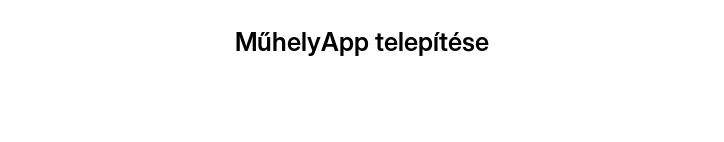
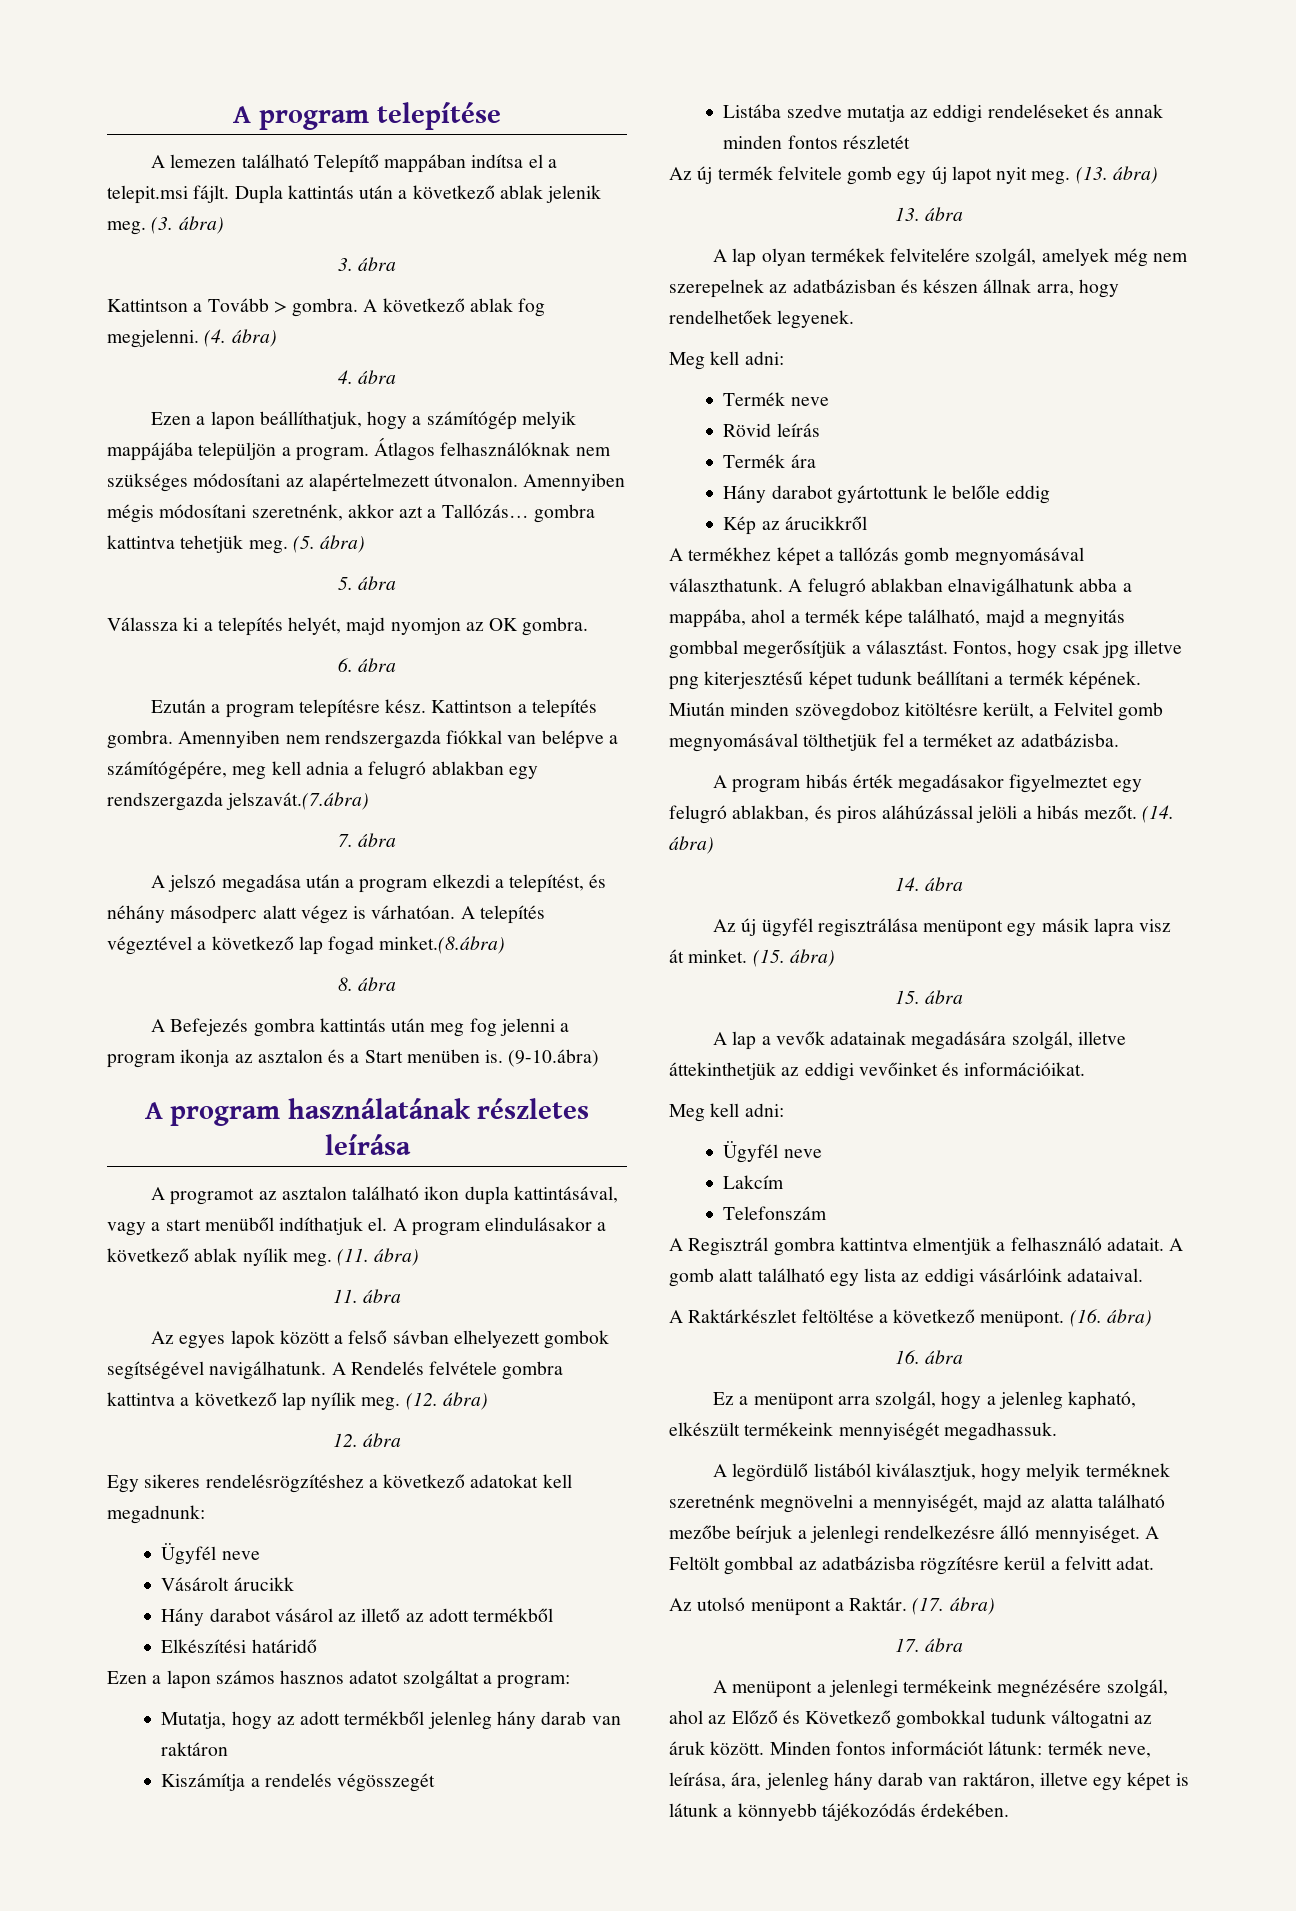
[234,32,369,56] MűhelyApp -> [233,106,369,130] A program
(490, 44) none -> [151,154,557,173] [107,185,602,204] [107,216,224,235] [337,257,397,271] [107,298,546,317] [107,329,277,348] [337,370,397,384] [151,411,576,430] [107,437,611,461] [107,473,626,492] [107,504,595,523] [107,535,366,554] [337,576,397,590] [107,617,589,636] [337,658,397,672] [151,699,597,718] [107,730,618,749] [107,761,538,780] [107,792,370,811] [337,833,397,847] [151,874,607,893] [107,905,545,924] [107,936,506,955] [337,977,397,991] [151,1018,570,1037] [107,1049,600,1068] [144,1098,590,1126] [324,1134,411,1155] [151,1186,618,1205] [107,1217,607,1236] [107,1248,420,1267] [332,1289,402,1303] [151,1330,610,1349] [107,1361,564,1380] [107,1392,488,1411] [332,1433,402,1447] [107,1474,572,1493] [107,1505,205,1524] [161,1543,260,1565] [161,1577,294,1591] [161,1608,554,1626] [161,1639,317,1653] [107,1670,571,1689] [161,1711,621,1730] [161,1742,229,1756] [161,1773,436,1792] [723,104,1164,123] [723,135,910,149] [669,166,1158,185] [894,207,964,221] [713,248,1189,267] [669,279,1119,298] [669,310,855,329] [669,351,784,370] [723,392,829,406] [723,423,820,437] [723,454,816,468] [723,485,1050,504] [723,516,867,535] [669,547,1084,566] [669,578,1132,597] [669,609,1126,628] [669,640,1183,659] [669,671,1141,690] [669,702,1163,721] [669,733,1119,752] [713,774,1142,793] [669,805,1175,824] [669,836,714,854] [894,877,964,891] [713,918,1172,937] [669,949,835,967] [894,990,964,1004] [713,1031,1126,1050] [669,1062,1086,1081] [669,1103,784,1122] [723,1141,822,1163] [723,1175,785,1189] [723,1206,828,1220] [669,1237,1184,1256] [669,1268,1144,1287] [669,1309,1152,1328] [894,1350,964,1364] [713,1391,1137,1410] [669,1422,1057,1441] [713,1463,1170,1482] [669,1494,1165,1513] [669,1525,1159,1544] [669,1556,1155,1575] [669,1597,995,1616] [894,1638,964,1652] [713,1679,1168,1698] [669,1710,1153,1729] [669,1741,1151,1758] [669,1772,1189,1791] [669,1803,1010,1821] // A lemezen található Telepítő mappában indítsa el a telepit.msi fájlt. Dupla kattintás után a következő ablak jelenik meg. (3. ábra) // 3. ábra // Kattintson a Tovább > gombra. A következő ablak fog megjelenni. (4. ábra) // 4. ábra // Ezen a lapon beállíthatjuk, hogy a számítógép melyik mappájába települjön a program. Átlagos felhasználóknak nem szükséges módosítani az alapértelmezett útvonalon. Amennyiben mégis módosítani szeretnénk, akkor azt a Tallózás… gombra kattintva tehetjük meg. (5. ábra) // 5. ábra // Válassza ki a telepítés helyét, majd nyomjon az OK gombra. // 6. ábra // Ezután a program telepítésre kész. Kattintson a telepítés gombra. Amennyiben nem rendszergazda fiókkal van belépve a számítógépére, meg kell adnia a felugró ablakban egy rendszergazda jelszavát.(7.ábra) // 7. ábra // A jelszó megadása után a program elkezdi a telepítést, és néhány másodperc alatt végez is várhatóan. A telepítés végeztével a következő lap fogad minket.(8.ábra) // 8. ábra // A Befejezés gombra kattintás után meg fog jelenni a program ikonja az asztalon és a Start menüben is. (9-10.ábra) // A program használatának részletes leírása // A programot az asztalon található ikon dupla kattintásával, vagy a start menüből indíthatjuk el. A program elindulásakor a következő ablak nyílik meg. (11. ábra) // 11. ábra // Az egyes lapok között a felső sávban elhelyezett gombok segítségével navigálhatunk. A Rendelés felvétele gombra kattintva a következő lap nyílik meg. (12. ábra) // 12. ábra // Egy sikeres rendelésrögzítéshez a következő adatokat kell megadnunk: // Ügyfél neve // Vásárolt árucikk // Hány darabot vásárol az illető az adott termékből // Elkészítési határidő // Ezen a lapon számos hasznos adatot szolgáltat a program: // Mutatja, hogy az adott termékből jelenleg hány darab van raktáron // Kiszámítja a rendelés végösszegét // Listába szedve mutatja az eddigi rendeléseket és annak minden fontos részletét // Az új termék felvitele gomb egy új lapot nyit meg. (13. ábra) // 13. ábra // A lap olyan termékek felvitelére szolgál, amelyek még nem szerepelnek az adatbázisban és készen állnak arra, hogy rendelhetőek legyenek. // Meg kell adni: // Termék neve // Rövid leírás // Termék ára // Hány darabot gyártottunk le belőle eddig // Kép az árucikkről // A termékhez képet a tallózás gomb megnyomásával választhatunk. A felugró ablakban elnavigálhatunk abba a mappába, ahol a termék képe található, majd a megnyitás gombbal megerősítjük a választást. Fontos, hogy csak jpg illetve png kiterjesztésű képet tudunk beállítani a termék képének. Miután minden szövegdoboz kitöltésre került, a Felvitel gomb megnyomásával tölthetjük fel a terméket az adatbázisba. // A program hibás érték megadásakor figyelmeztet egy felugró ablakban, és piros aláhúzással jelöli a hibás mezőt. (14. ábra) // 14. ábra // Az új ügyfél regisztrálása menüpont egy másik lapra visz át minket. (15. ábra) // 15. ábra // A lap a vevők adatainak megadására szolgál, illetve áttekinthetjük az eddigi vevőinket és információikat. // Meg kell adni: // Ügyfél neve // Lakcím // Telefonszám // A Regisztrál gombra kattintva elmentjük a felhasználó adatait. A gomb alatt található egy lista az eddigi vásárlóink adataival. // A Raktárkészlet feltöltése a következő menüpont. (16. ábra) // 16. ábra // Ez a menüpont arra szolgál, hogy a jelenleg kapható, elkészült termékeink mennyiségét megadhassuk. // A legördülő listából kiválasztjuk, hogy melyik terméknek szeretnénk megnövelni a mennyiségét, majd az alatta található mezőbe beírjuk a jelenlegi rendelkezésre álló mennyiséget. A Feltölt gombbal az adatbázisba rögzítésre kerül a felvitt adat. // Az utolsó menüpont a Raktár. (17. ábra) // 17. ábra // A menüpont a jelenlegi termékeink megnézésére szolgál, ahol az Előző és Következő gombokkal tudunk váltogatni az áruk között. Minden fontos információt látunk: termék neve, leírása, ára, jelenleg hány darab van raktáron, illetve egy képet is látunk a könnyebb tájékozódás érdekében.

